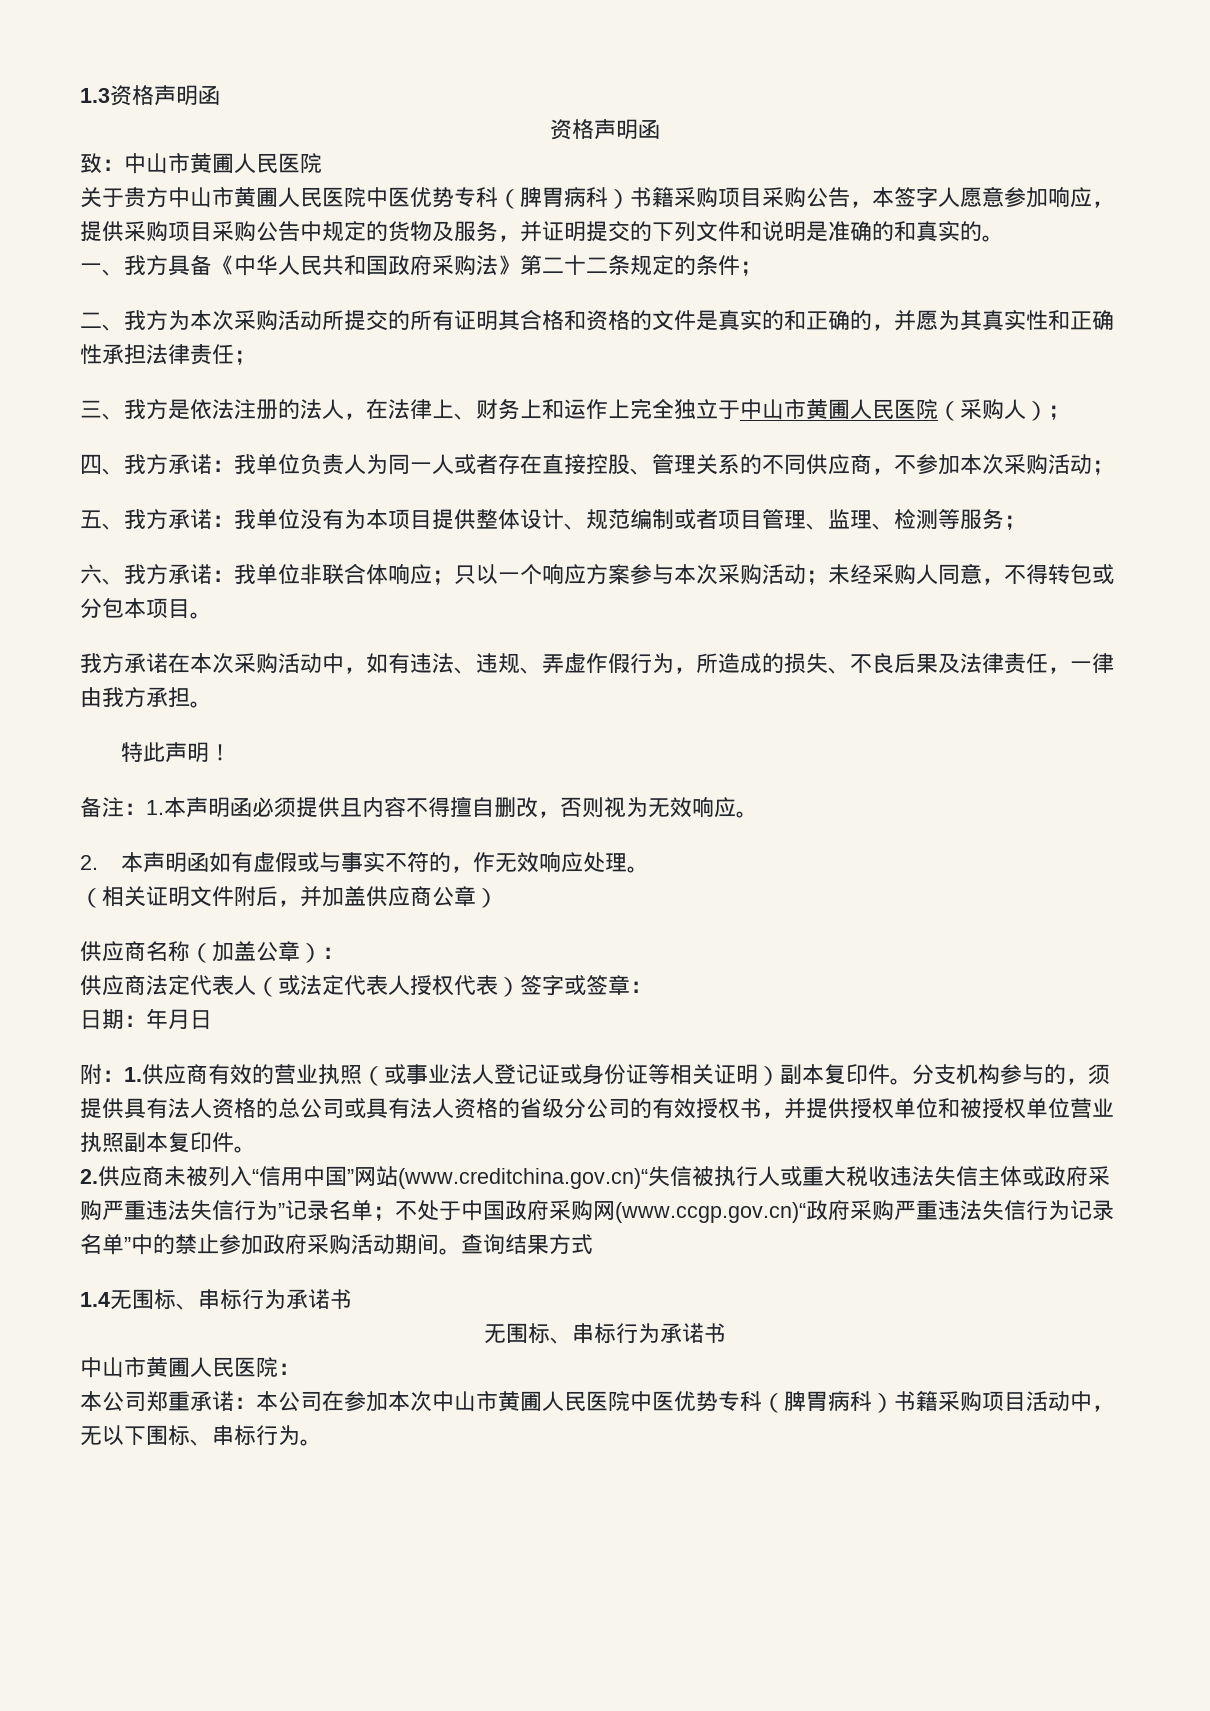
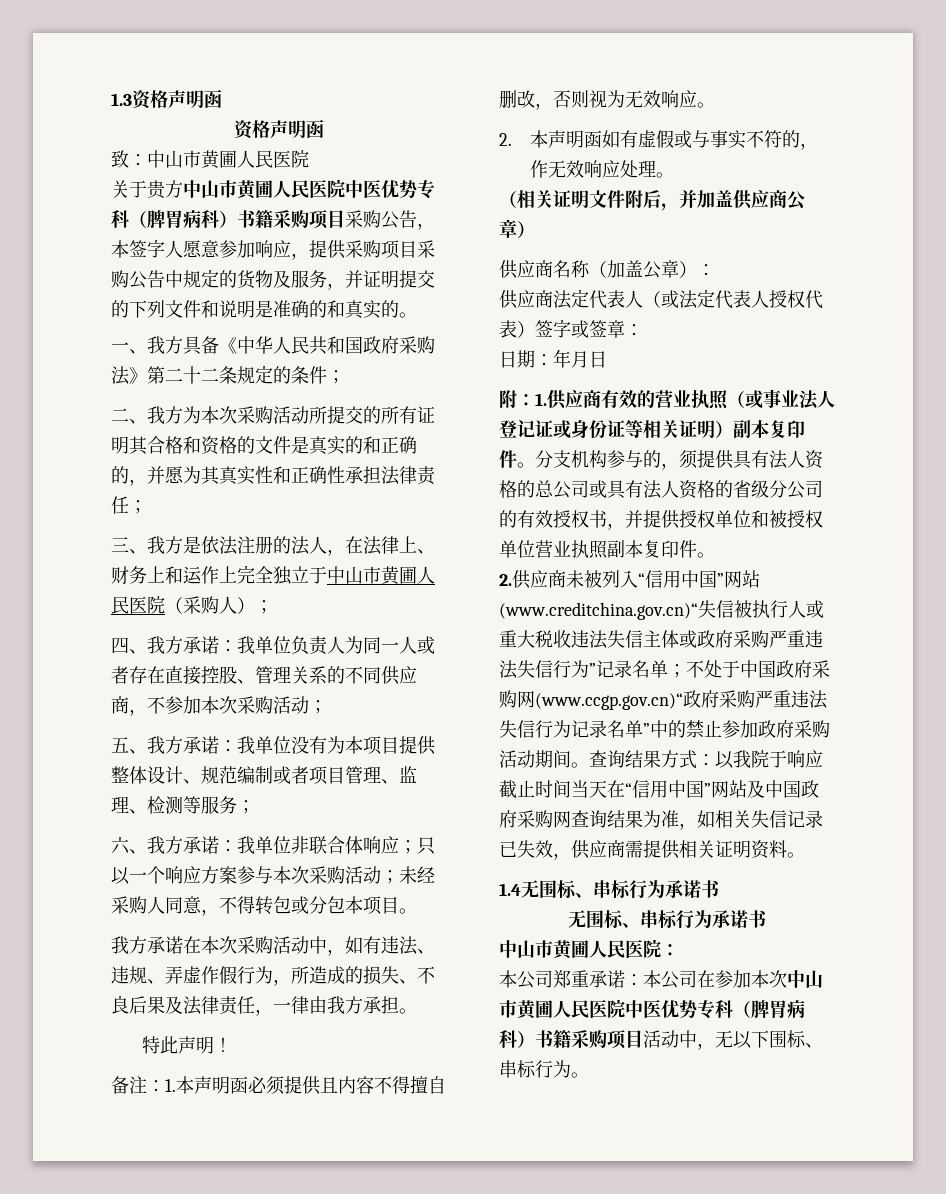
(593, 1244) none -> [697,750,823,769] [499,780,819,799] [499,810,823,830] [499,840,805,860] ：以我院于响应截止时间当天在“信用中国”网站及中国政府采购网查询结果为准，如相关失信记录已失效，供应商需提供相关证明资料。

